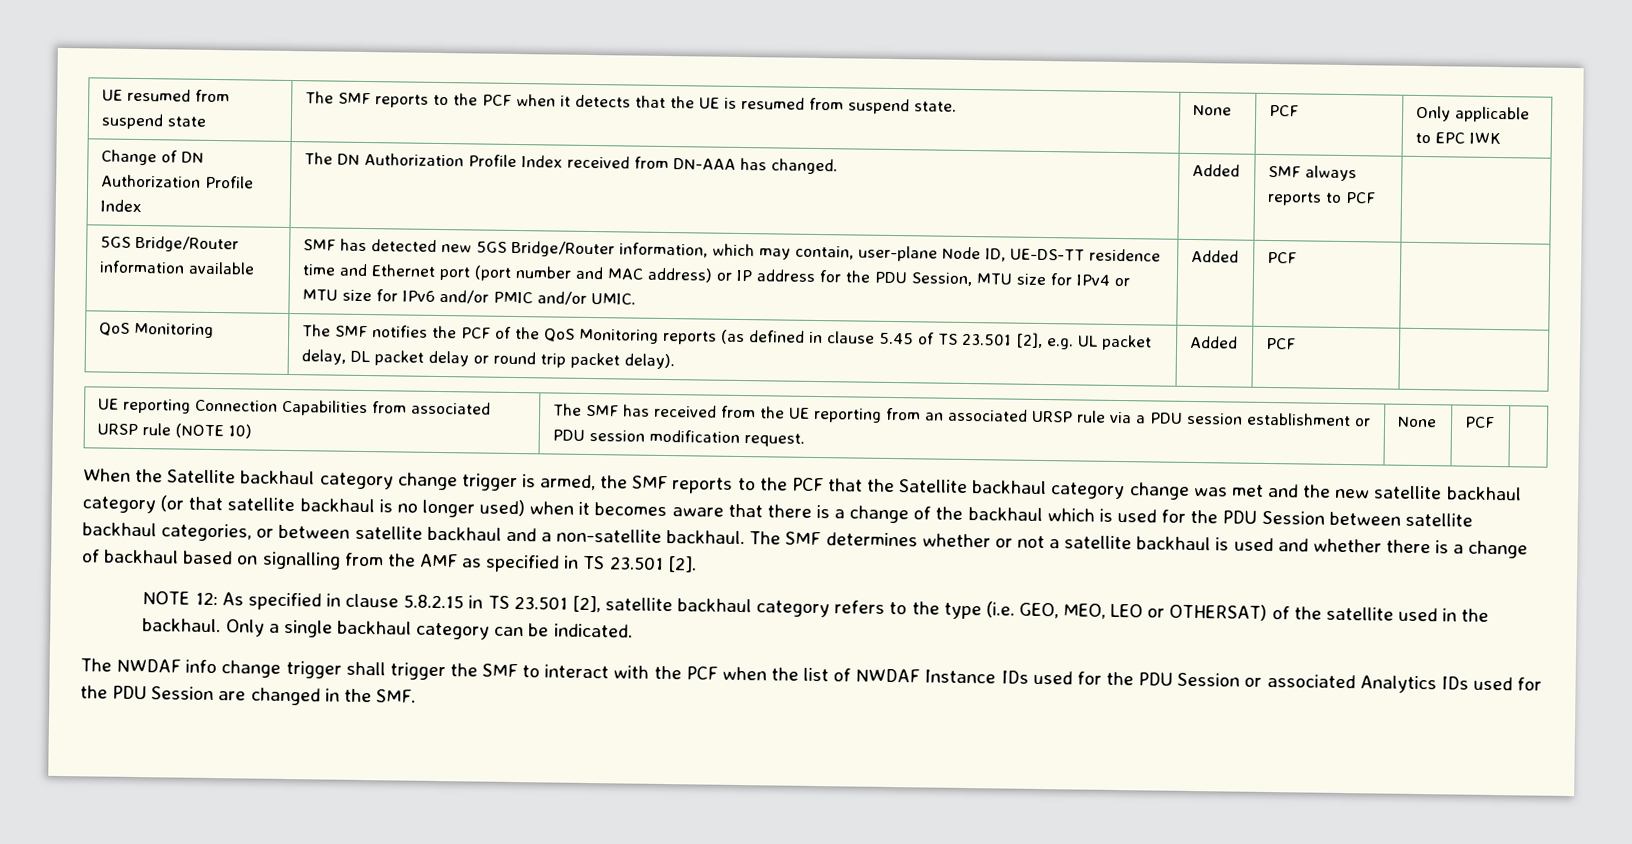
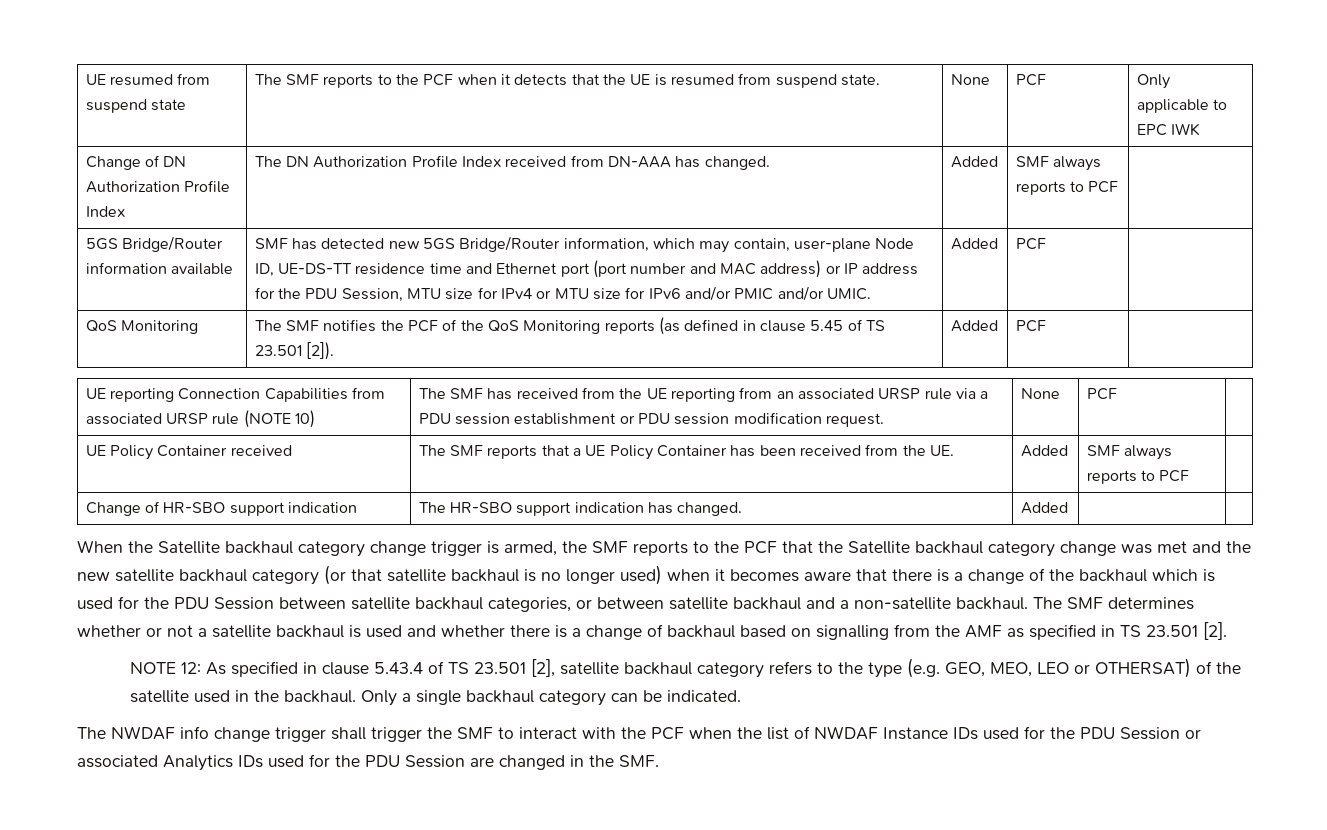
[1016,332,1153,351] [301,349,676,370] [2], e.g. UL packet delay, DL packet delay or round trip packet delay). -> [306,342,335,360] [2]).
(1496, 422) none -> [85,445,292,460] [418,444,954,460] [1020,445,1068,457] [1086,445,1173,460] [1086,470,1190,484] [85,501,358,516] [418,502,743,516] [1020,502,1068,514] // UE Policy Container received | The SMF reports that a UE Policy Container has been received from the UE. | Added | SMF always reports to PCF | // Change of HR-SBO support indication | The HR-SBO support indication has changed. | Added | |
[403,594,484,609] 5.8.2.15 in -> [373,661,444,674] 5.43.4 of
[985,601,1015,618] (i.e. -> [906,658,940,678] (e.g.

